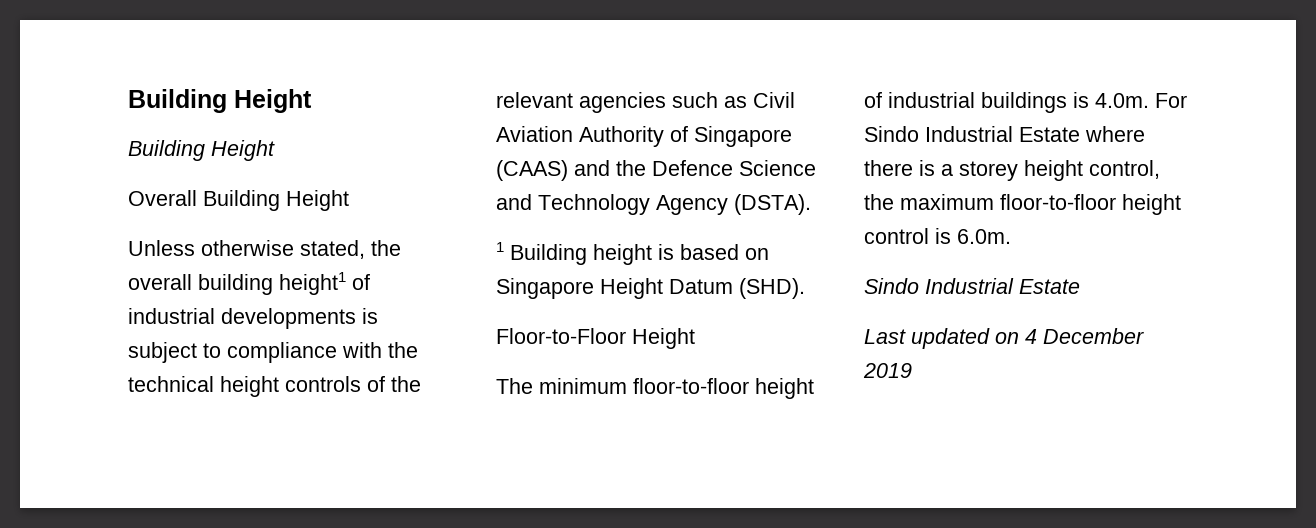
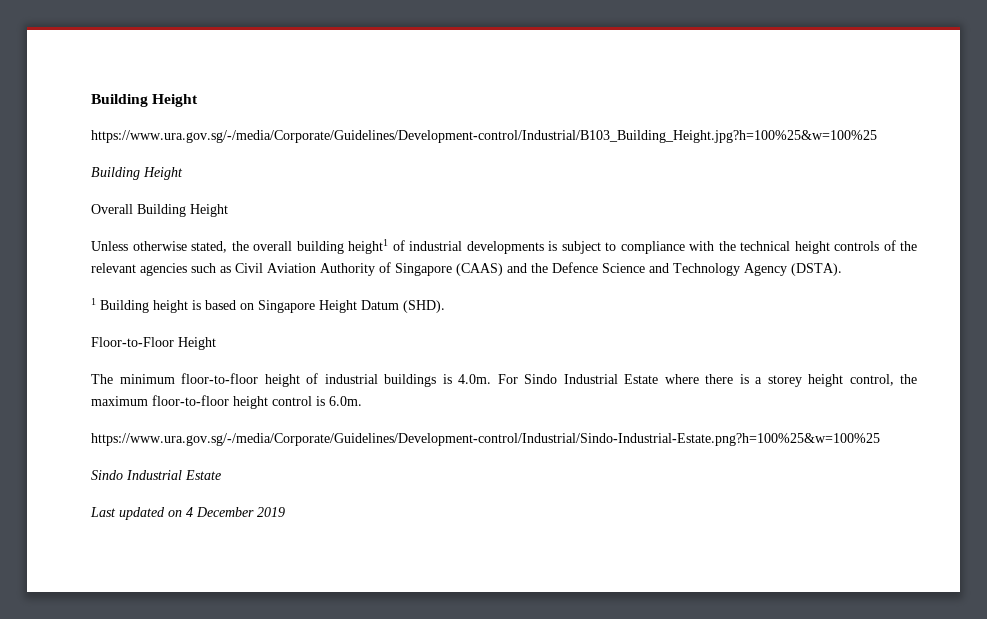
[128,89,312,113] Building Height -> [91,94,199,107] [91,130,877,143] Building Height // https://www.ura.gov.sg/-/media/Corporate/Guidelines/Development-control/Industrial/B103_Building_Height.jpg?h=100%25&w=100%25
(1011, 236) none -> [91,433,880,446] // https://www.ura.gov.sg/-/media/Corporate/Guidelines/Development-control/Industrial/Sindo-Industrial-Estate.png?h=100%25&w=100%25

